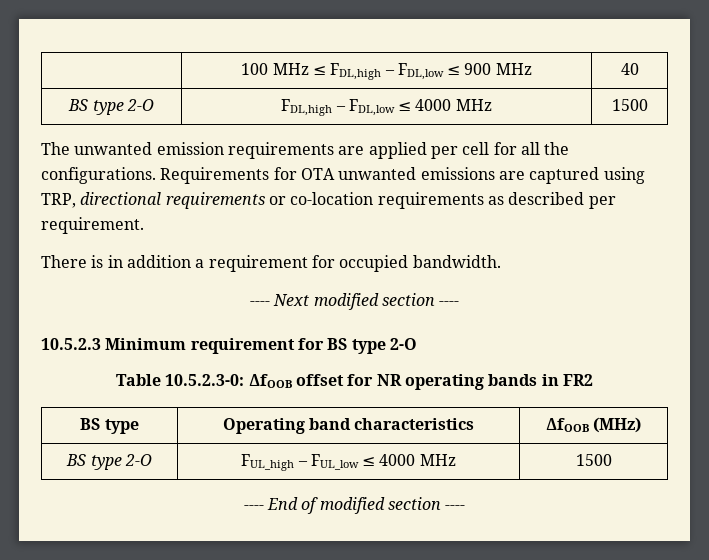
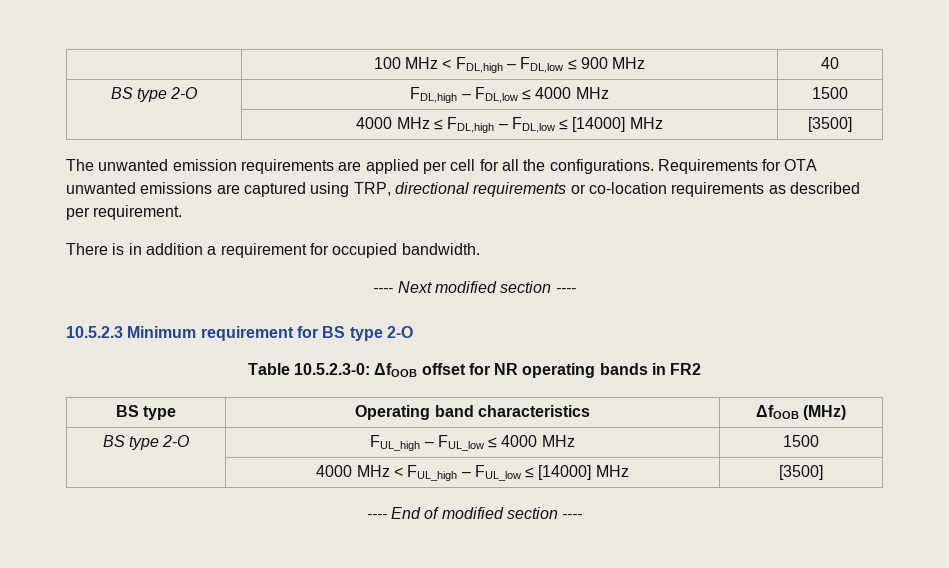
[312,66,326,75] ≤ -> [442,59,452,69] <
(648, 105) none -> [356,117,663,133] [808,117,852,132] // | 4000 MHz ≤ FDL,high – FDL,low ≤ [14000] MHz | [3500]
(612, 460) none -> [316,465,629,481] [779,465,823,480] // | 4000 MHz < FUL_high – FUL_low ≤ [14000] MHz | [3500]

